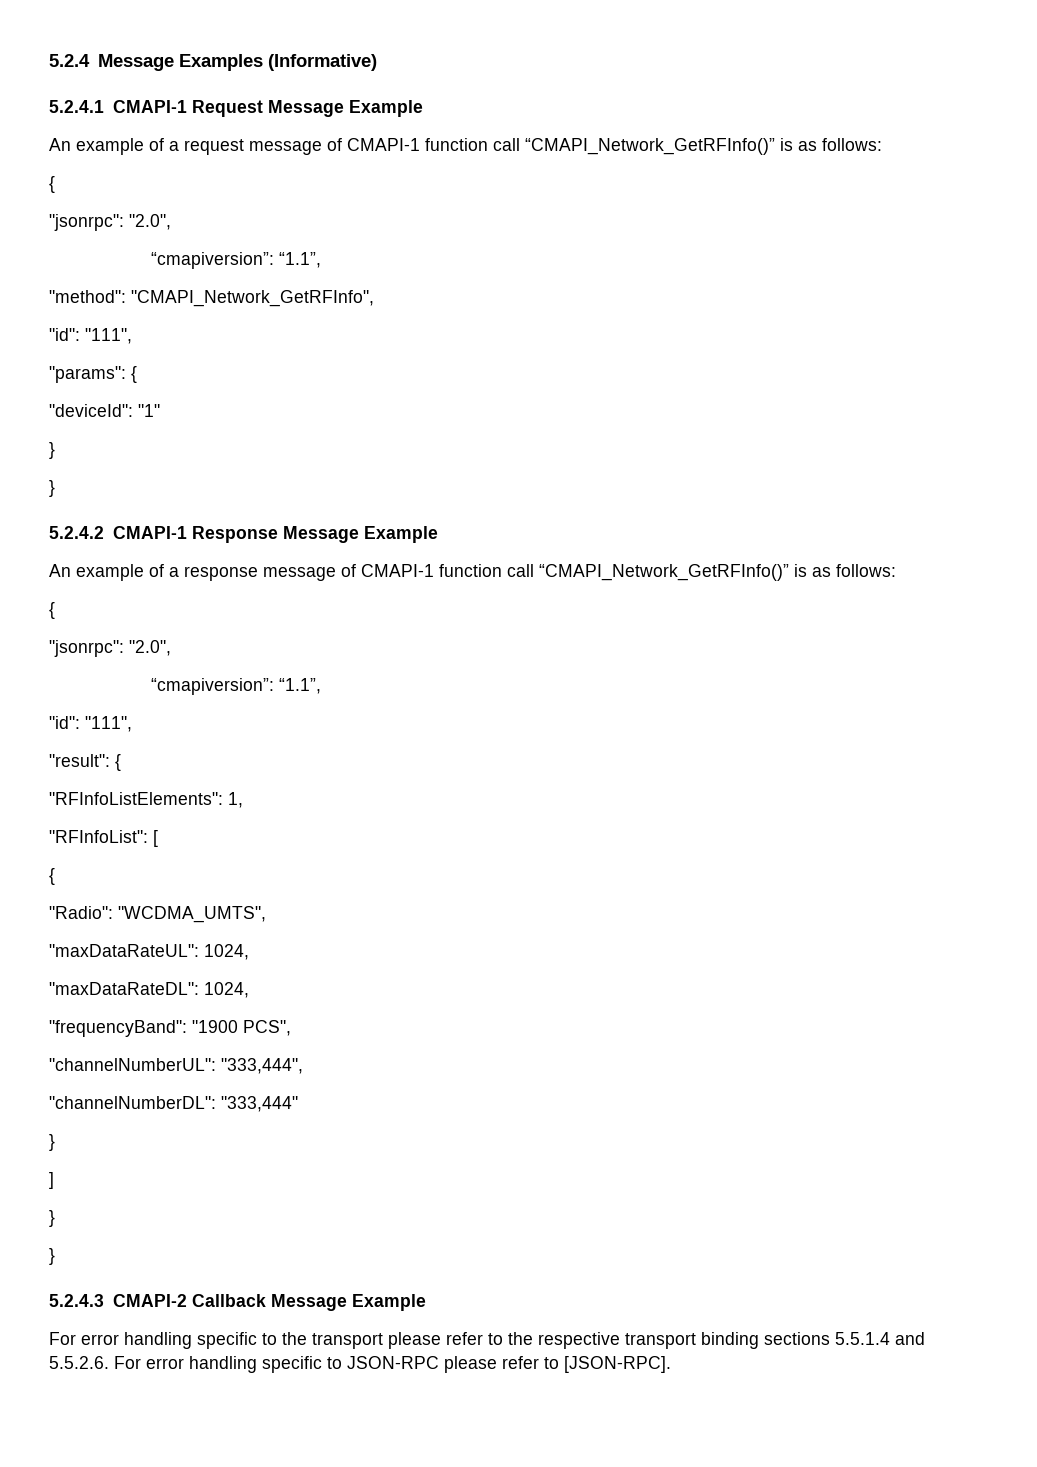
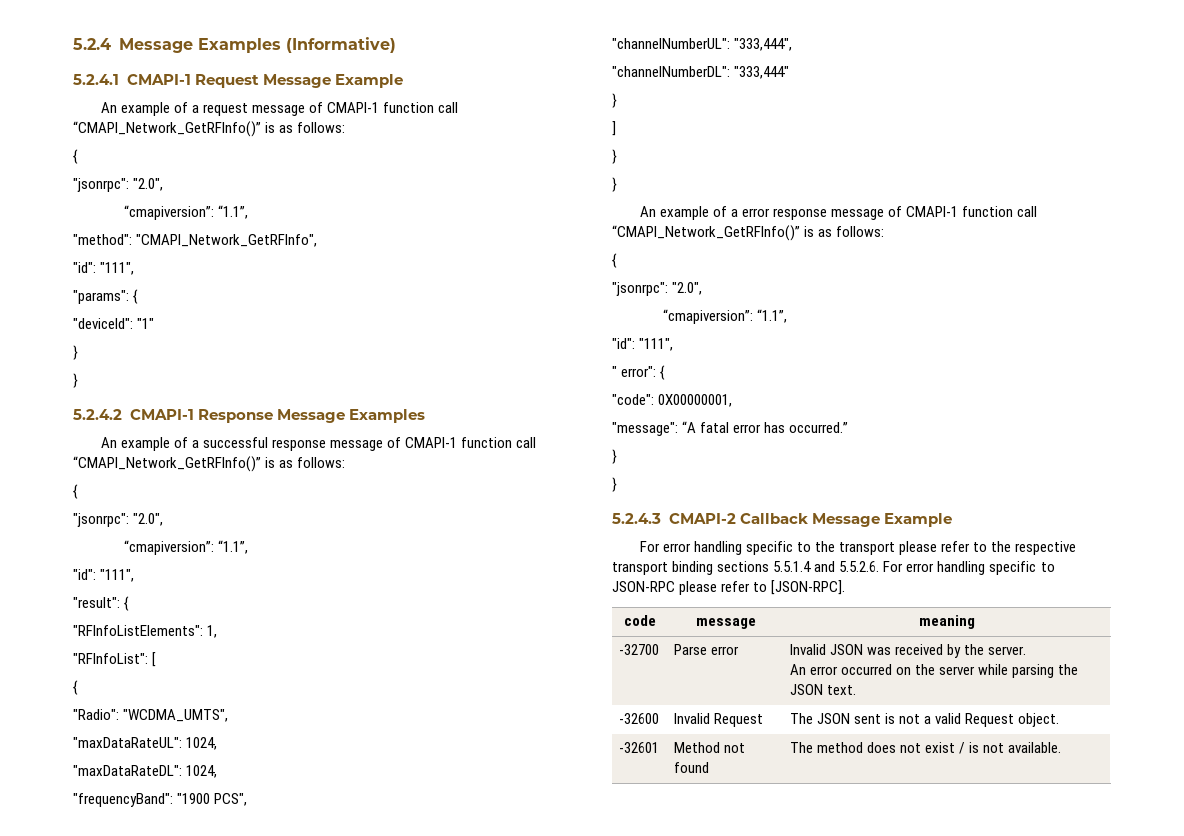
[363,526,438,543] [49,564,179,581] Example // An example of a -> [348,409,425,423] [100,437,269,451] Examples // An example of a successful
(55, 1256) none -> [639,206,1038,220] [612,225,885,241] [612,253,617,268] [612,282,703,296] [662,309,787,324] [612,338,674,351] [612,365,666,380] [612,394,733,407] [612,421,849,436] [612,449,617,464] [612,477,617,492] // An example of a error response message of CMAPI-1 function call “CMAPI_Network_GetRFInfo()” is as follows: // { // "jsonrpc": "2.0", // “cmapiversion”: “1.1”, // "id": "111", // " error": { // "code": 0X00000001, // "message": “A fatal error has occurred.” // } // }
(671, 1364) none -> [624,615,656,626] [695,618,756,629] [919,615,975,629] [619,644,660,655] [674,644,740,655] [790,644,1027,658] [790,664,1079,678] [790,684,857,695] [619,713,660,724] [674,713,764,727] [790,713,1060,727] [619,742,660,753] [674,742,746,753] [674,762,710,773] [790,742,1062,754] // code | message | meaning // -32700 | Parse error | Invalid JSON was received by the server. // An error occurred on the server while parsing the JSON text. // -32600 | Invalid Request | The JSON sent is not a valid Request object. // -32601 | Method not found | The method does not exist / is not available.

